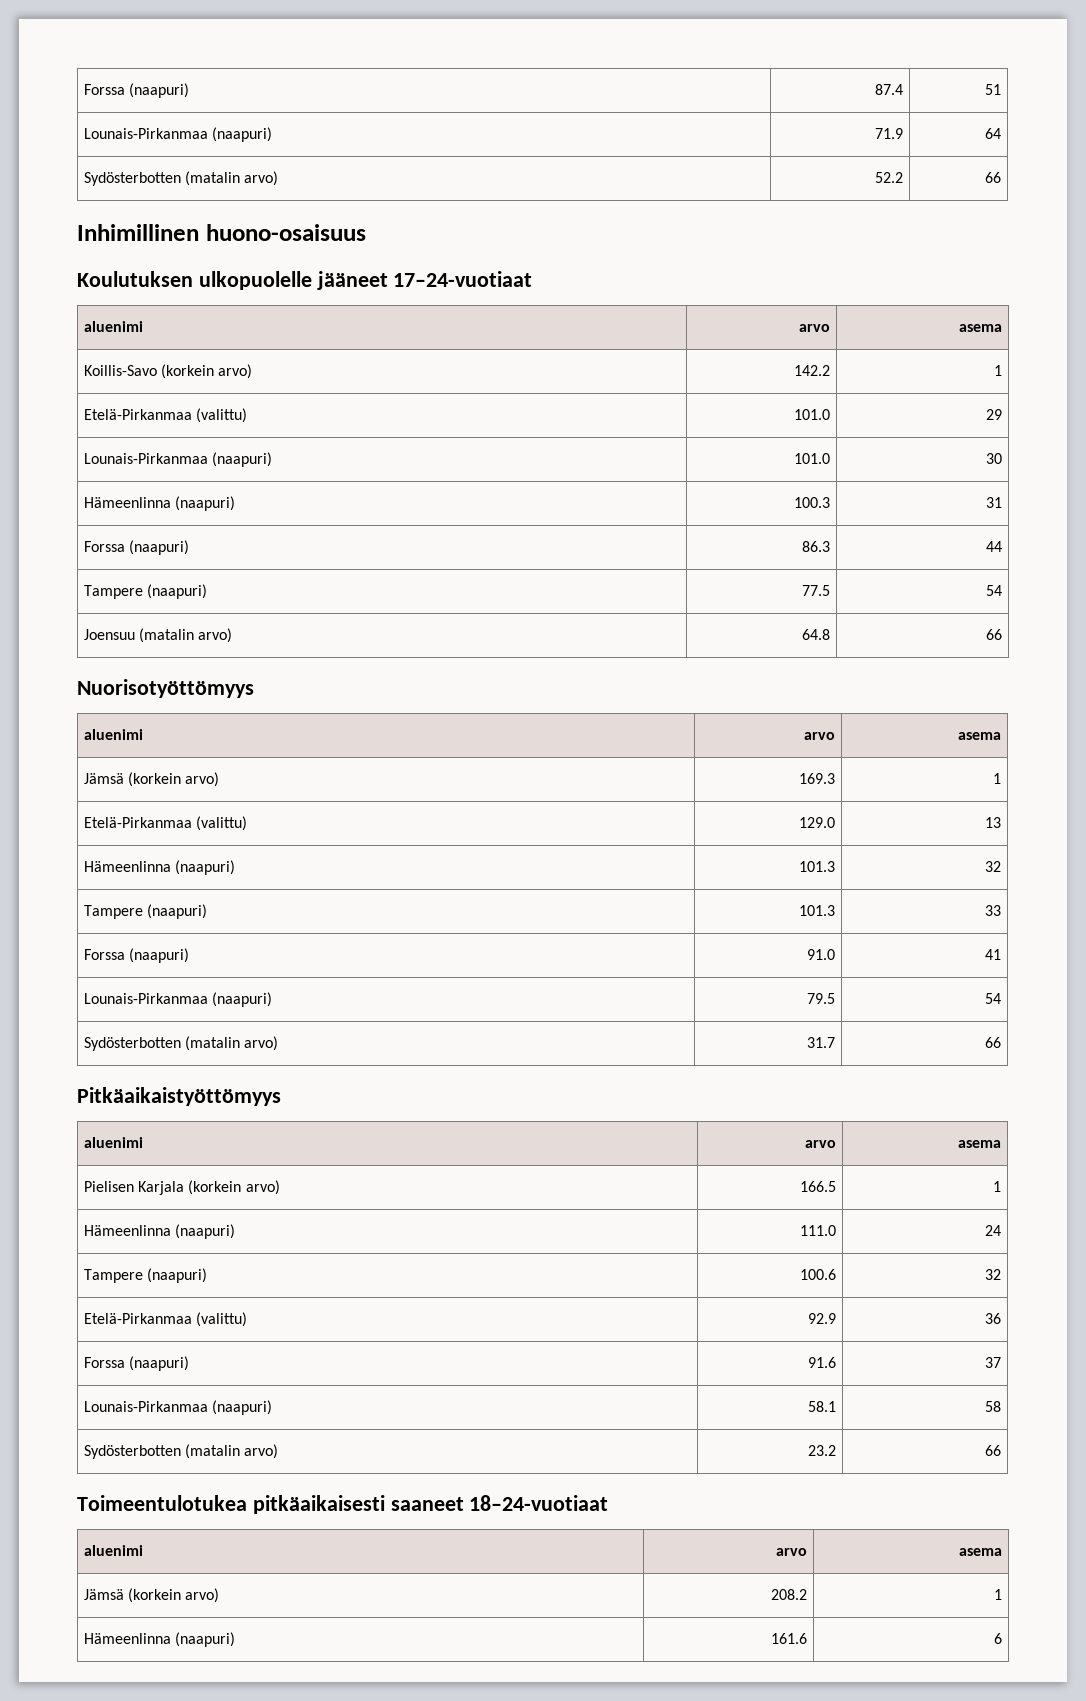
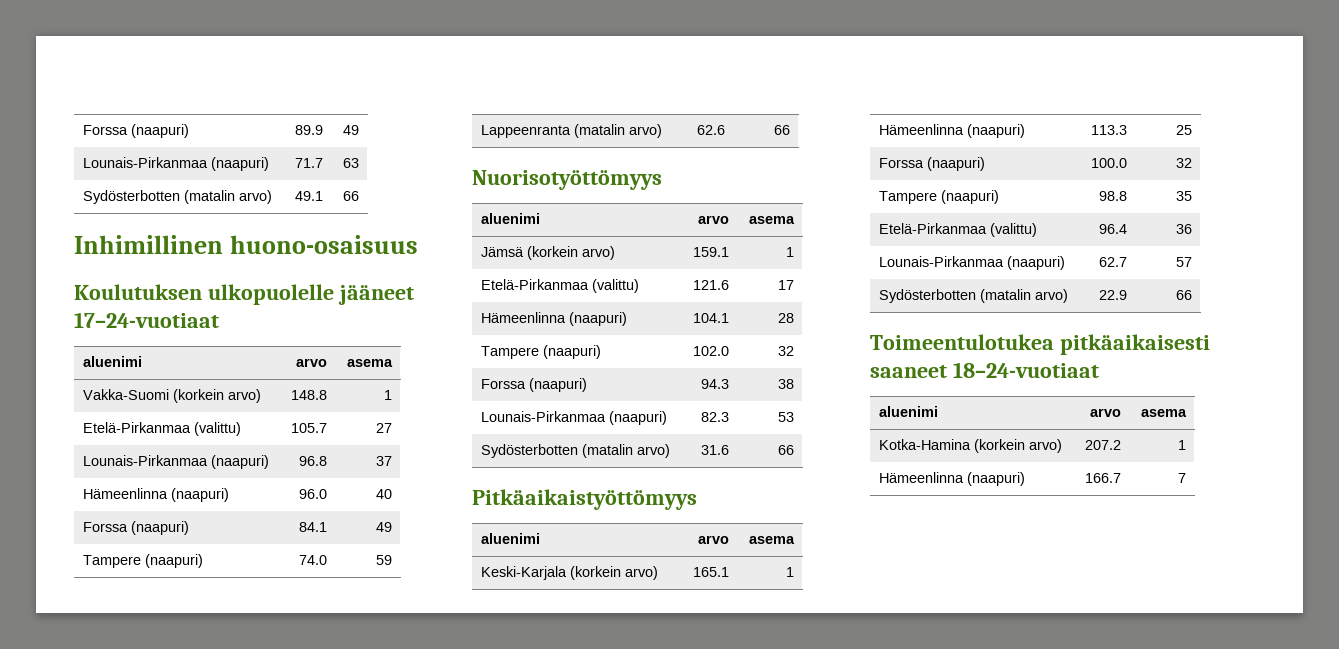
[83,83,189,98] [875,84,904,95] [985,84,1002,95] [83,127,272,142] [875,128,904,139] [985,128,1002,139] [83,171,279,186] [875,172,904,183] Forssa (naapuri) | 87.4 | 51 // Lounais-Pirkanmaa (naapuri) | 71.9 | 64 // Sydösterbotten (matalin arvo) | 52.2 -> [83,124,190,138] [294,125,323,135] [342,125,359,135] [83,157,270,171] [294,158,323,168] [342,158,359,168] [83,190,273,204] [294,191,323,201] Forssa (naapuri) | 89.9 | 49 // Lounais-Pirkanmaa (naapuri) | 71.7 | 63 // Sydösterbotten (matalin arvo) | 49.1
[83,364,253,379] [794,365,831,376] [994,365,1003,376] [83,408,247,423] [794,409,831,420] [986,409,1003,420] [83,452,272,467] [794,453,831,464] [986,453,1003,464] [83,496,235,511] [794,497,831,508] [986,497,1003,508] [83,540,189,555] [802,541,831,552] [986,541,1003,552] [83,584,207,599] [802,585,831,596] [986,585,1003,596] [83,628,233,643] [802,629,831,640] Koillis-Savo (korkein arvo) | 142.2 | 1 // Etelä-Pirkanmaa (valittu) | 101.0 | 29 // Lounais-Pirkanmaa (naapuri) | 101.0 | 30 // Hämeenlinna (naapuri) | 100.3 | 31 // Forssa (naapuri) | 86.3 | 44 // Tampere (naapuri) | 77.5 | 54 // Joensuu (matalin arvo) | 64.8 -> [83,389,262,403] [290,390,327,400] [383,390,392,400] [83,422,242,436] [290,423,327,433] [375,423,392,433] [83,455,270,469] [298,456,327,466] [375,456,392,466] [83,488,230,502] [298,489,327,499] [375,489,392,499] [83,521,190,535] [298,522,327,532] [375,522,392,532] [83,554,204,568] [298,555,327,565] [375,555,392,565] [481,124,663,138] [696,125,725,135] Vakka-Suomi (korkein arvo) | 148.8 | 1 // Etelä-Pirkanmaa (valittu) | 105.7 | 27 // Lounais-Pirkanmaa (naapuri) | 96.8 | 37 // Hämeenlinna (naapuri) | 96.0 | 40 // Forssa (naapuri) | 84.1 | 49 // Tampere (naapuri) | 74.0 | 59 // Lappeenranta (matalin arvo) | 62.6
[799,773,836,784] [993,773,1002,784] [83,816,247,831] [799,817,836,828] [985,817,1002,828] [83,860,235,875] [799,861,836,872] [985,861,1002,872] [83,904,207,919] [799,905,836,916] [985,905,1002,916] [83,948,189,963] [807,949,836,960] [985,949,1002,960] [83,992,272,1007] [807,993,836,1004] [985,993,1002,1004] [83,1036,279,1051] [807,1037,836,1048] 169.3 | 1 // Etelä-Pirkanmaa (valittu) | 129.0 | 13 // Hämeenlinna (naapuri) | 101.3 | 32 // Tampere (naapuri) | 101.3 | 33 // Forssa (naapuri) | 91.0 | 41 // Lounais-Pirkanmaa (naapuri) | 79.5 | 54 // Sydösterbotten (matalin arvo) | 31.7 -> [692,247,729,257] [785,247,794,257] [481,279,640,293] [692,280,729,290] [777,280,794,290] [481,312,628,326] [692,313,729,323] [777,313,794,323] [481,345,602,359] [692,346,729,356] [777,346,794,356] [481,378,588,392] [700,379,729,389] [777,379,794,389] [481,411,668,425] [700,412,729,422] [777,412,794,422] [481,444,671,458] [700,445,729,455] 159.1 | 1 // Etelä-Pirkanmaa (valittu) | 121.6 | 17 // Hämeenlinna (naapuri) | 104.1 | 28 // Tampere (naapuri) | 102.0 | 32 // Forssa (naapuri) | 94.3 | 38 // Lounais-Pirkanmaa (naapuri) | 82.3 | 53 // Sydösterbotten (matalin arvo) | 31.6
[83,1180,280,1195] [800,1181,837,1192] [993,1181,1002,1192] [83,1224,235,1239] [800,1225,837,1236] [985,1225,1002,1236] [83,1268,207,1283] [800,1269,837,1280] [985,1269,1002,1280] [83,1312,247,1327] [808,1313,837,1324] Pielisen Karjala (korkein arvo) | 166.5 | 1 // Hämeenlinna (naapuri) | 111.0 | 24 // Tampere (naapuri) | 100.6 | 32 // Etelä-Pirkanmaa (valittu) | 92.9 -> [481,566,659,580] [692,567,729,577] [785,567,794,577] [879,124,1026,138] [1090,125,1127,135] [1175,125,1192,135] [879,157,986,171] [1090,158,1127,168] [1175,158,1192,168] [879,190,1000,204] [1098,191,1127,201] [1175,191,1192,201] [879,223,1038,237] [1098,224,1127,234] Keski-Karjala (korkein arvo) | 165.1 | 1 // Hämeenlinna (naapuri) | 113.3 | 25 // Forssa (naapuri) | 100.0 | 32 // Tampere (naapuri) | 98.8 | 35 // Etelä-Pirkanmaa (valittu) | 96.4
[83,1356,189,1371] [808,1357,837,1368] [985,1357,1002,1368] [83,1400,272,1415] [808,1401,837,1412] [985,1401,1002,1412] [83,1444,279,1459] [808,1445,837,1456] // Forssa (naapuri) | 91.6 | 37 // Lounais-Pirkanmaa (naapuri) | 58.1 | 58 // Sydösterbotten (matalin arvo) | 23.2 -> [879,256,1066,270] [1098,257,1127,267] [1175,257,1192,267] [879,289,1069,303] [1098,290,1127,300] // Lounais-Pirkanmaa (naapuri) | 62.7 | 57 // Sydösterbotten (matalin arvo) | 22.9
[83,1588,220,1603] [771,1589,808,1600] [994,1589,1003,1600] [83,1632,235,1647] [771,1633,808,1644] [994,1633,1003,1644] Jämsä (korkein arvo) | 208.2 | 1 // Hämeenlinna (naapuri) | 161.6 | 6 -> [879,439,1063,453] [1084,440,1121,450] [1177,440,1186,450] [879,472,1026,486] [1084,473,1121,483] [1177,473,1186,483] Kotka-Hamina (korkein arvo) | 207.2 | 1 // Hämeenlinna (naapuri) | 166.7 | 7

